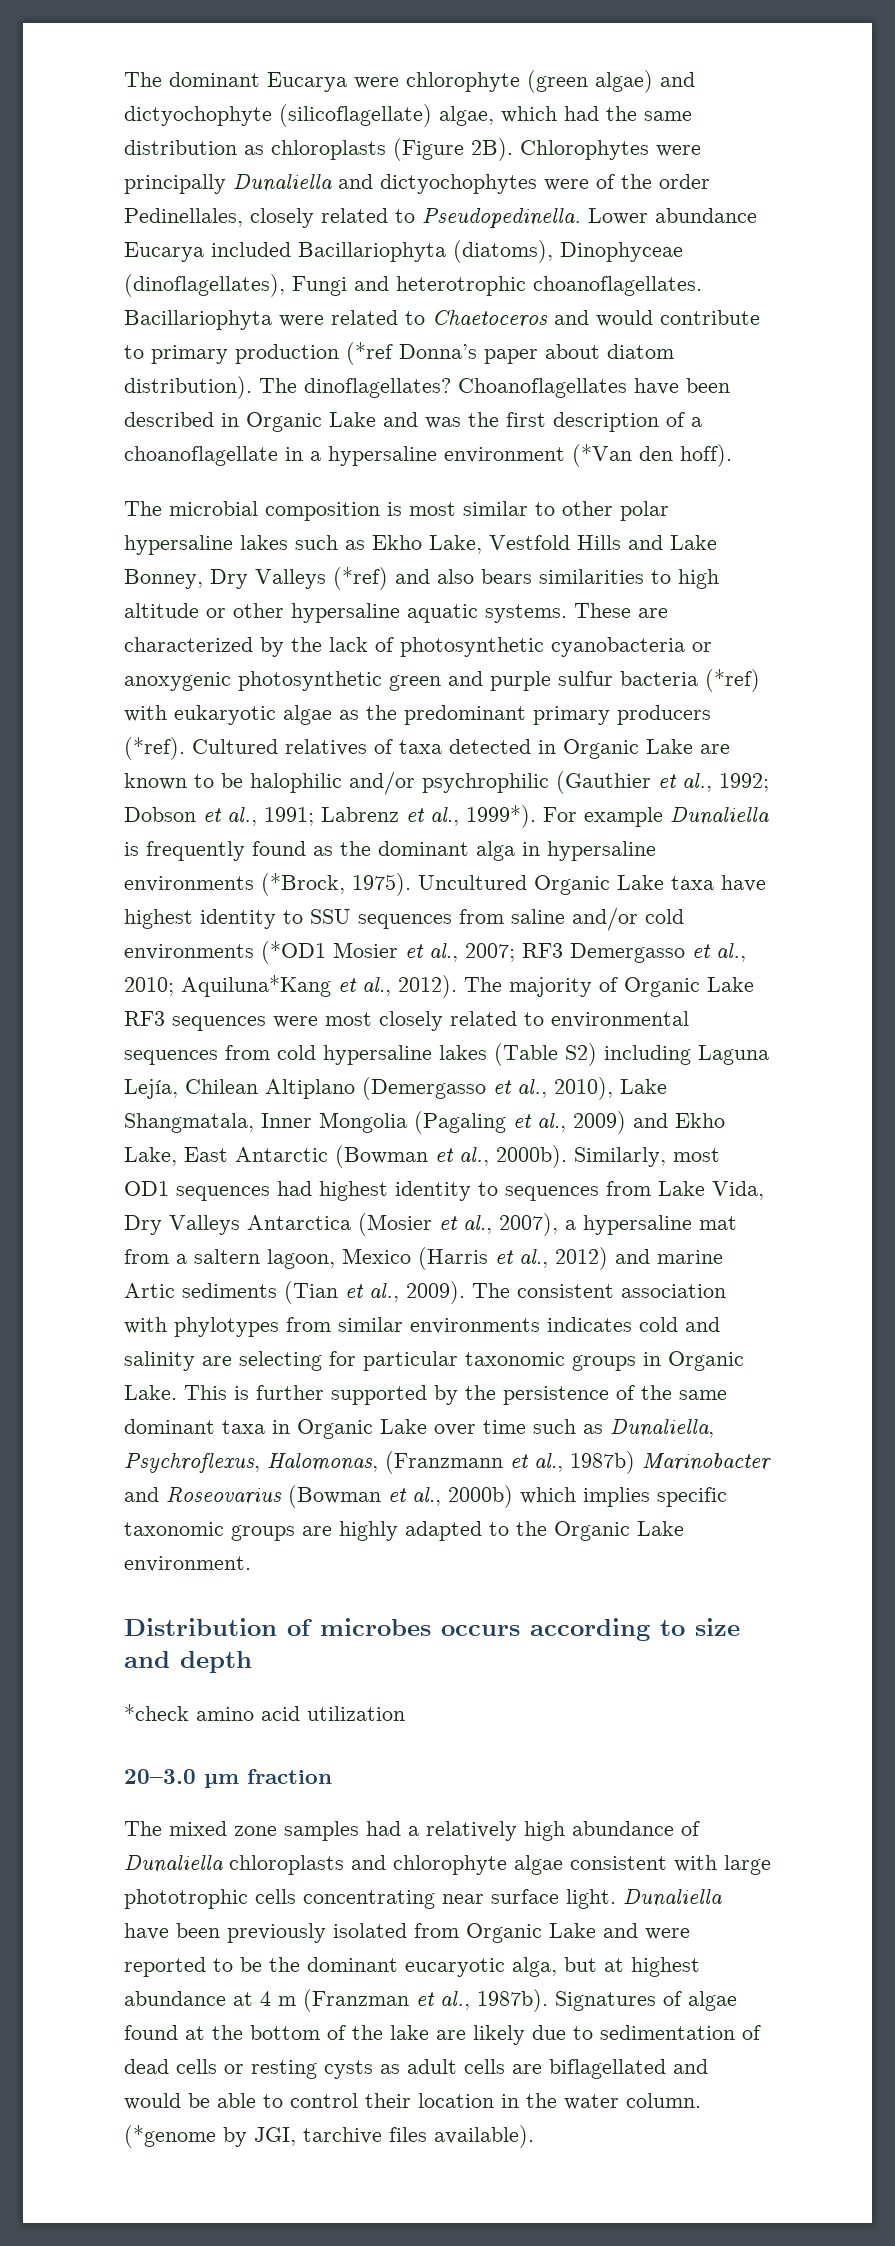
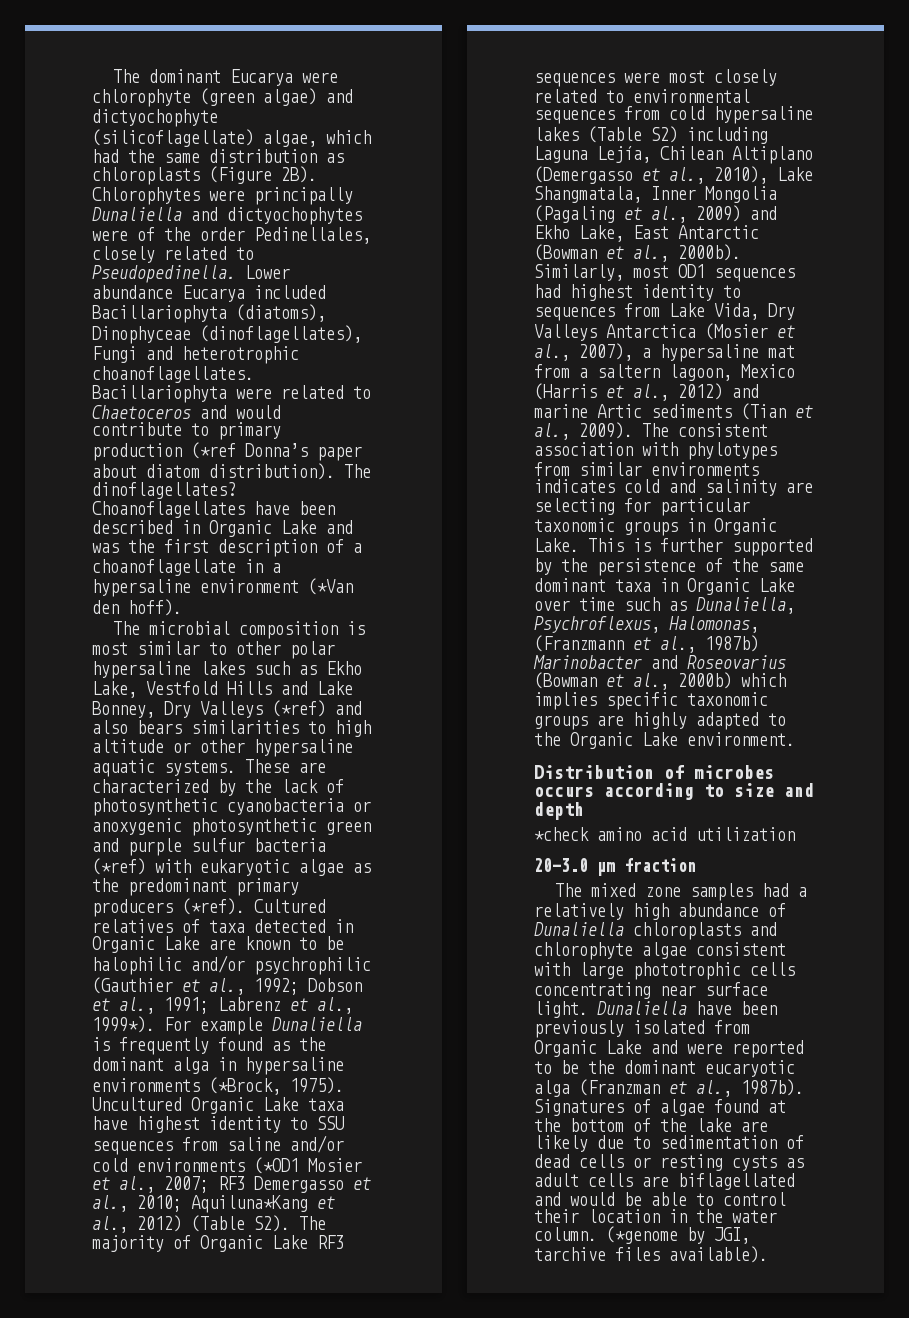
[398,975,457,998] 2012). -> [137,1215,290,1232] 2012) (Table S2).
[512,1957,700,1977] [124,1991,296,2006] alga, but at highest abundance at 4 m -> [534,1080,570,1097] alga

